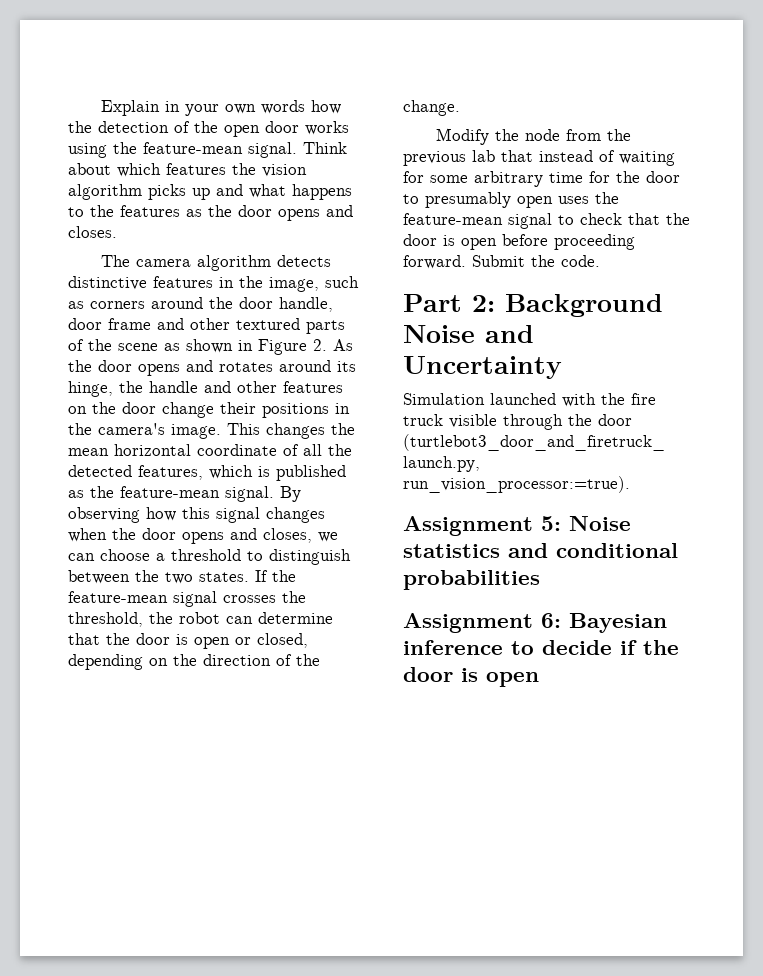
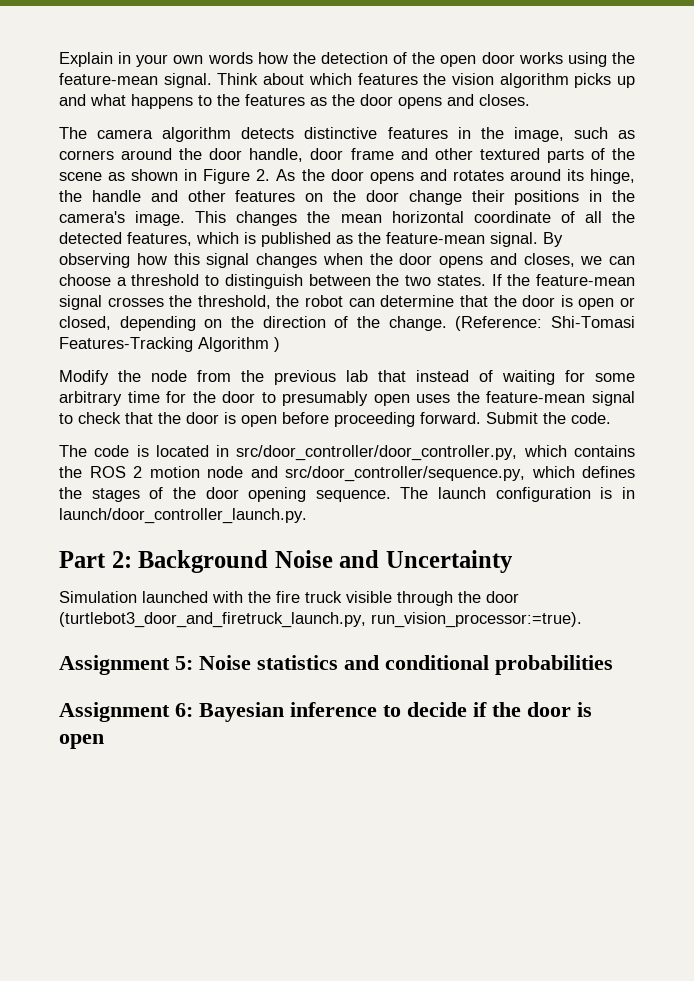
(460, 108) none -> [455,316,635,331] [59,337,280,352] (Reference: Shi-Tomasi Features-Tracking Algorithm )
(600, 261) none -> [59,445,635,461] [59,466,635,482] [59,487,635,502] [59,508,307,524] // The code is located in src/door_controller/door_controller.py, which contains the ROS 2 motion node and src/door_controller/sequence.py, which defines the stages of the door opening sequence. The launch configuration is in launch/door_controller_launch.py.

